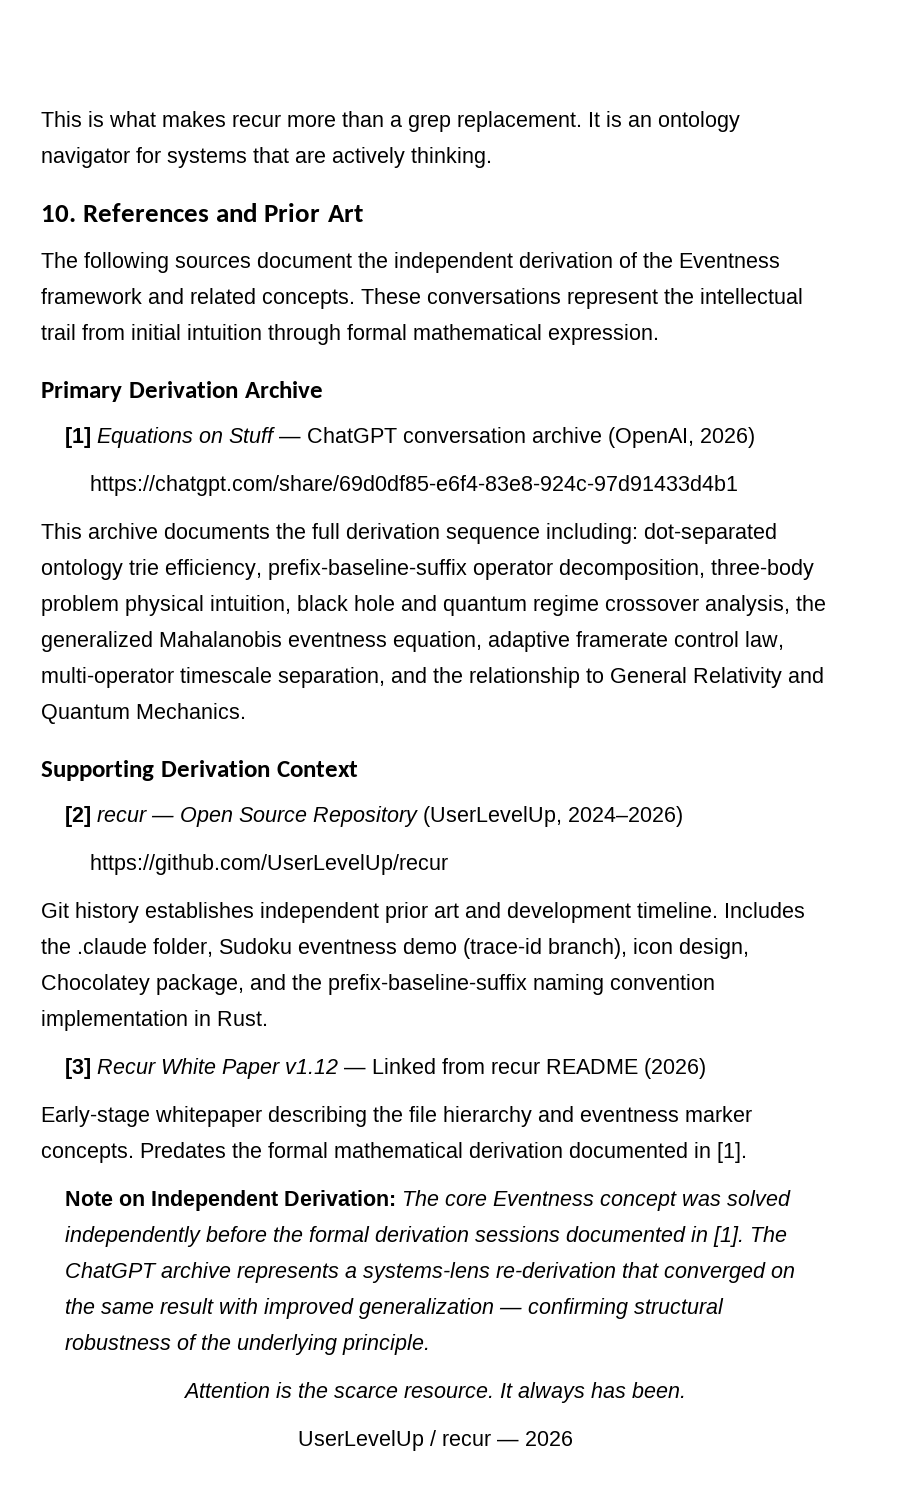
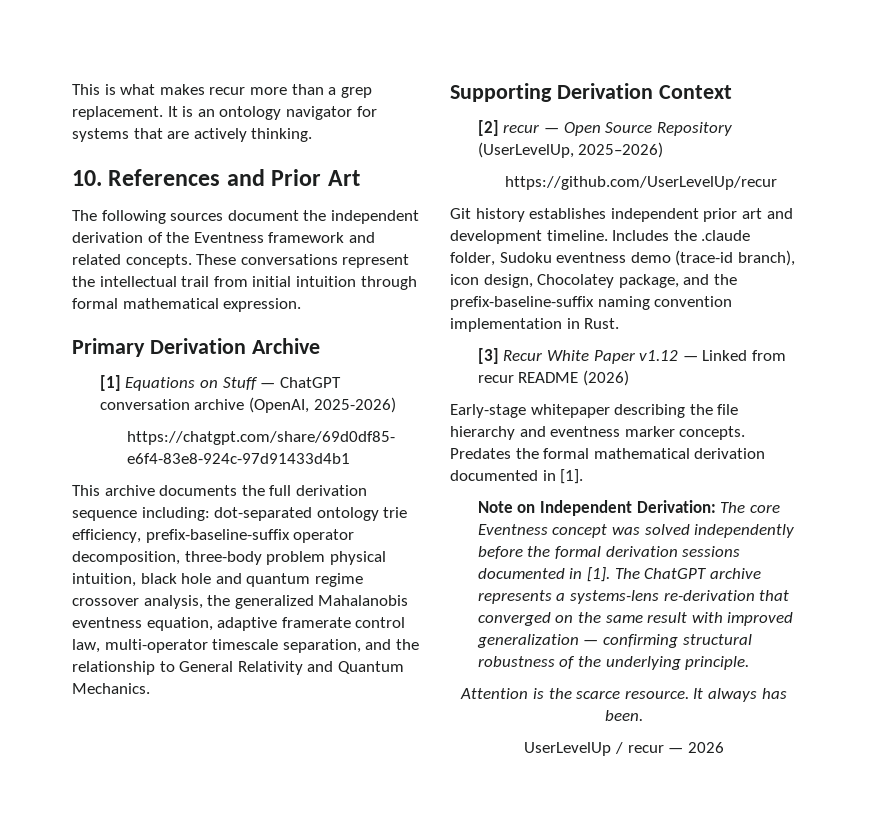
[700,427,756,448] 2026) -> [313,397,396,413] 2025-2026)
[568,806,684,827] 2024–2026) -> [578,142,664,158] 2025–2026)

